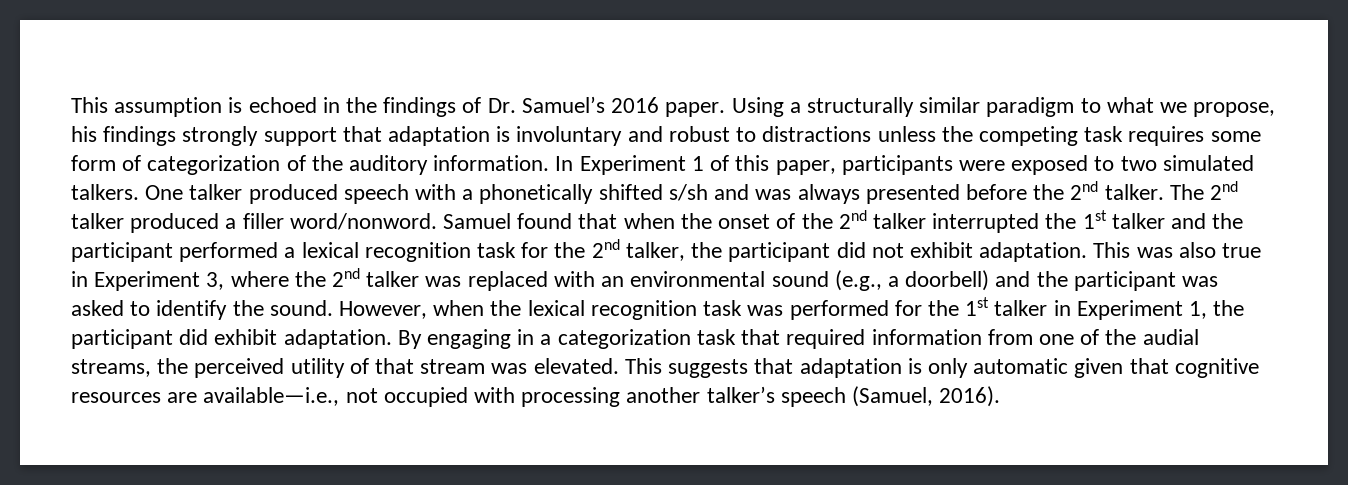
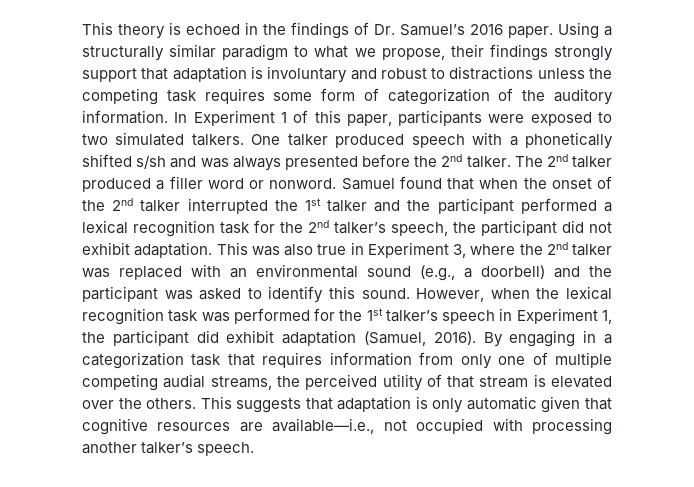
[71,97,223,117] This assumption -> [82,22,165,39] This theory
[71,126,97,142] his -> [450,44,484,57] their
[289,213,437,230] word/nonword. -> [207,178,337,189] word or nonword.
[625,242,685,261] talker, -> [334,222,448,236] talker’s speech,
[232,300,264,316] the -> [329,286,355,299] this
[994,300,1048,316] talker -> [385,310,496,324] talker’s speech
[283,329,392,349] adaptation. -> [282,330,476,346] adaptation (Samuel, 2016).
[786,329,866,349] required -> [262,352,323,368] requires
(1033, 337) none -> [460,354,492,369] only
[1105,329,1137,345] the -> [555,352,613,368] [82,374,158,391] multiple competing
[491,358,619,374] was elevated. -> [533,374,613,388] [82,398,197,409] is elevated over the others.
[780,386,1001,407] speech (Samuel, 2016). -> [197,442,255,456] speech.

